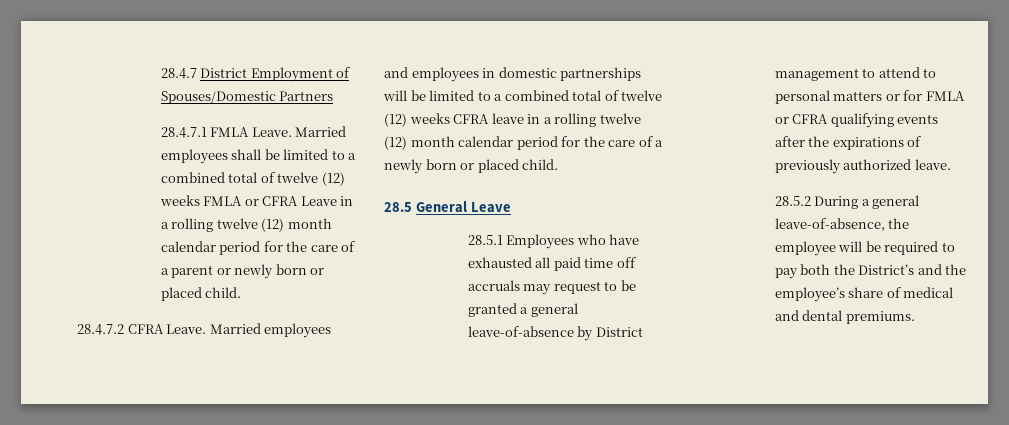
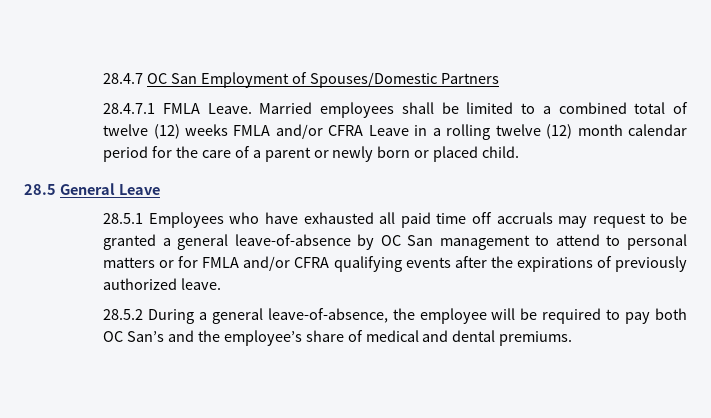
[200,68,248,78] District -> [147,73,197,84] OC San
[244,199,259,206] or -> [275,124,323,139] and/or
[77,323,332,338] [384,67,642,82] [383,90,663,101] [384,113,641,127] [384,136,664,150] [384,159,559,174] // 28.4.7.2 CFRA Leave. Married employees and employees in domestic partnerships will be limited to a combined total of twelve (12) weeks CFRA leave in a rolling twelve (12) month calendar period for the care of a newly born or placed child. -> (520, 152) none
[595,327,643,337] District -> [380,235,434,246] OC San
[774,117,789,124] or -> [243,256,291,271] and/or
[833,264,915,275] the District’s -> [103,331,165,342] OC San’s

